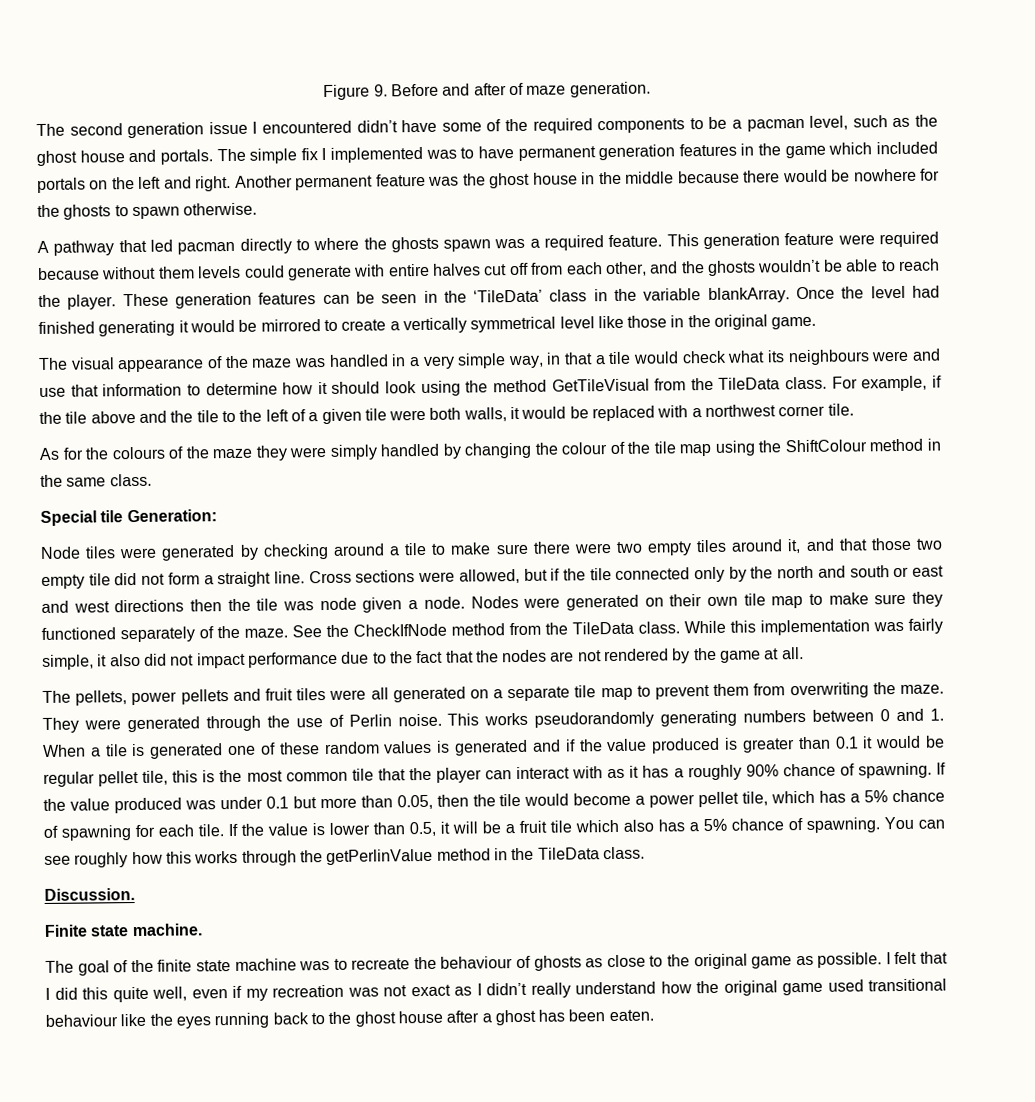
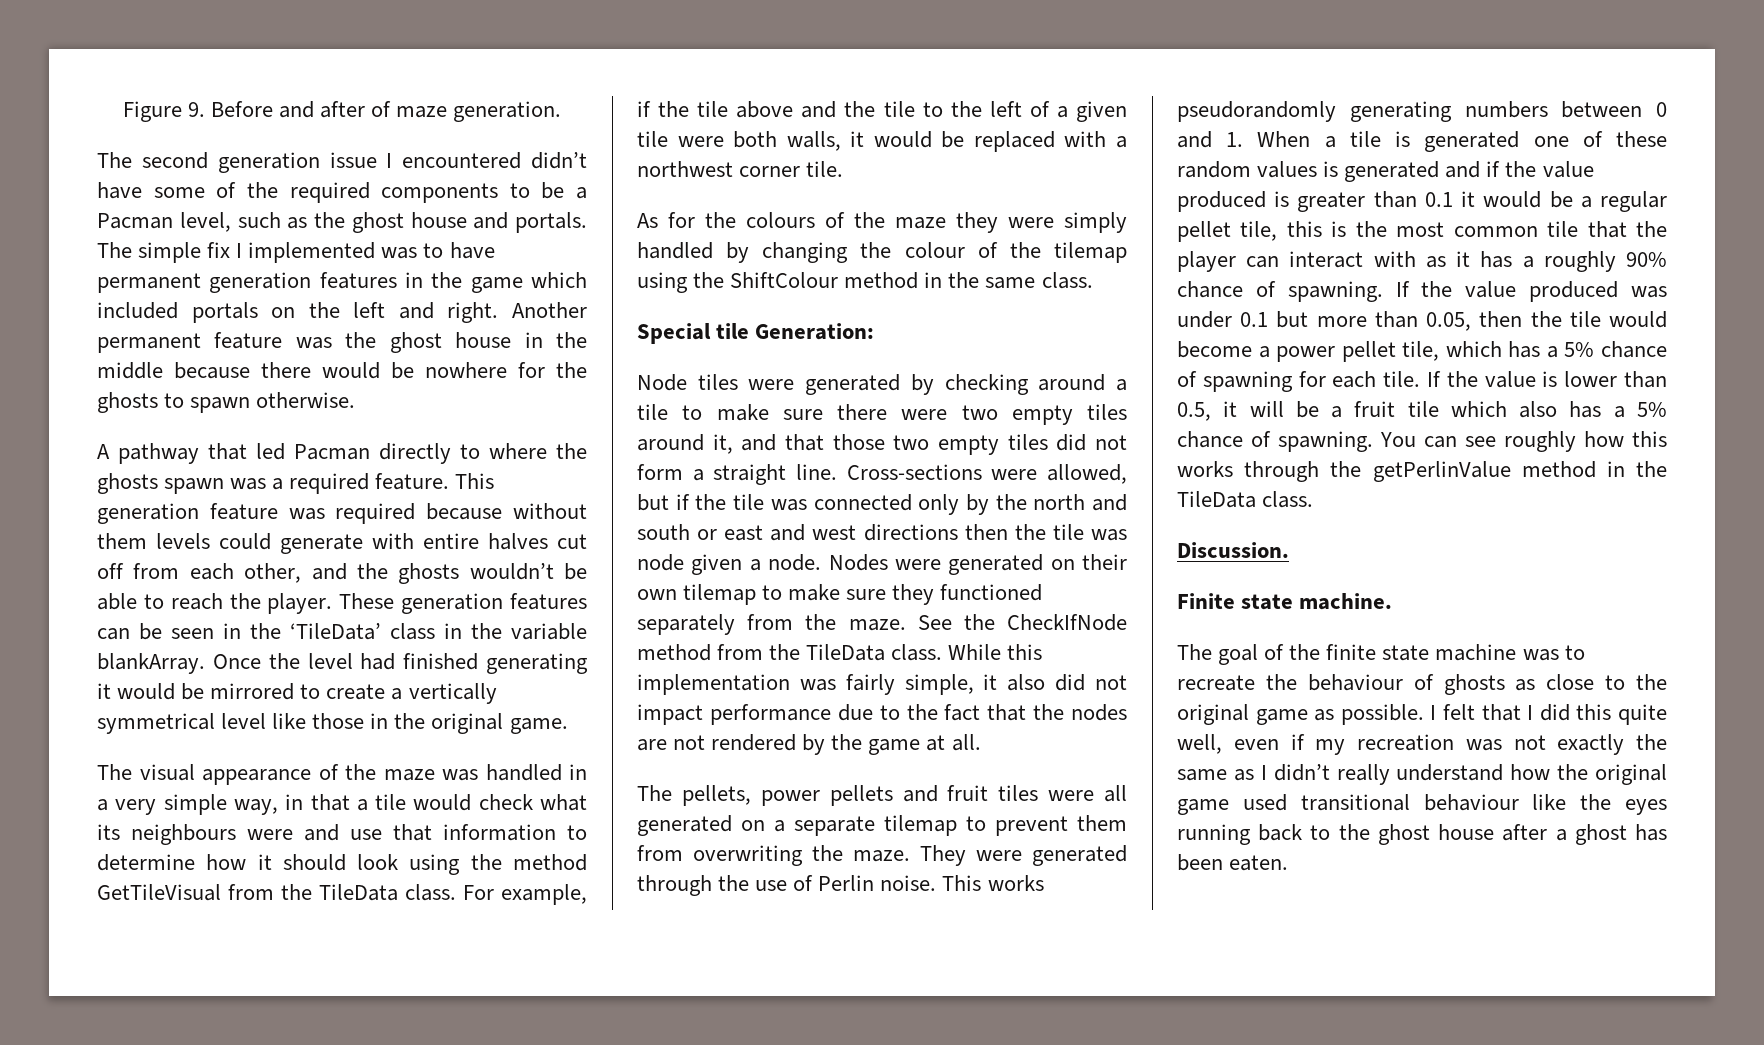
[746,118,805,132] pacman -> [97,213,173,229] Pacman
[177,241,236,255] pacman -> [294,444,370,460] Pacman
[837,234,875,245] were -> [288,508,325,520] was
[653,441,713,457] tile map -> [1054,242,1127,263] tilemap
[88,573,111,586] tile -> [1007,434,1048,450] tiles
[308,570,416,584] Cross sections -> [846,464,982,480] Cross-sections
(612, 574) none -> [770,499,807,511] was
[743,593,804,609] tile map -> [683,584,757,605] tilemap
[199,626,214,639] of -> [747,614,794,630] from
[574,685,633,701] tile map -> [884,815,957,836] tilemap
(946, 741) none -> [1580,196,1592,208] a
[410,984,451,997] exact -> [1557,734,1667,755] [1177,769,1227,781] exactly the same

